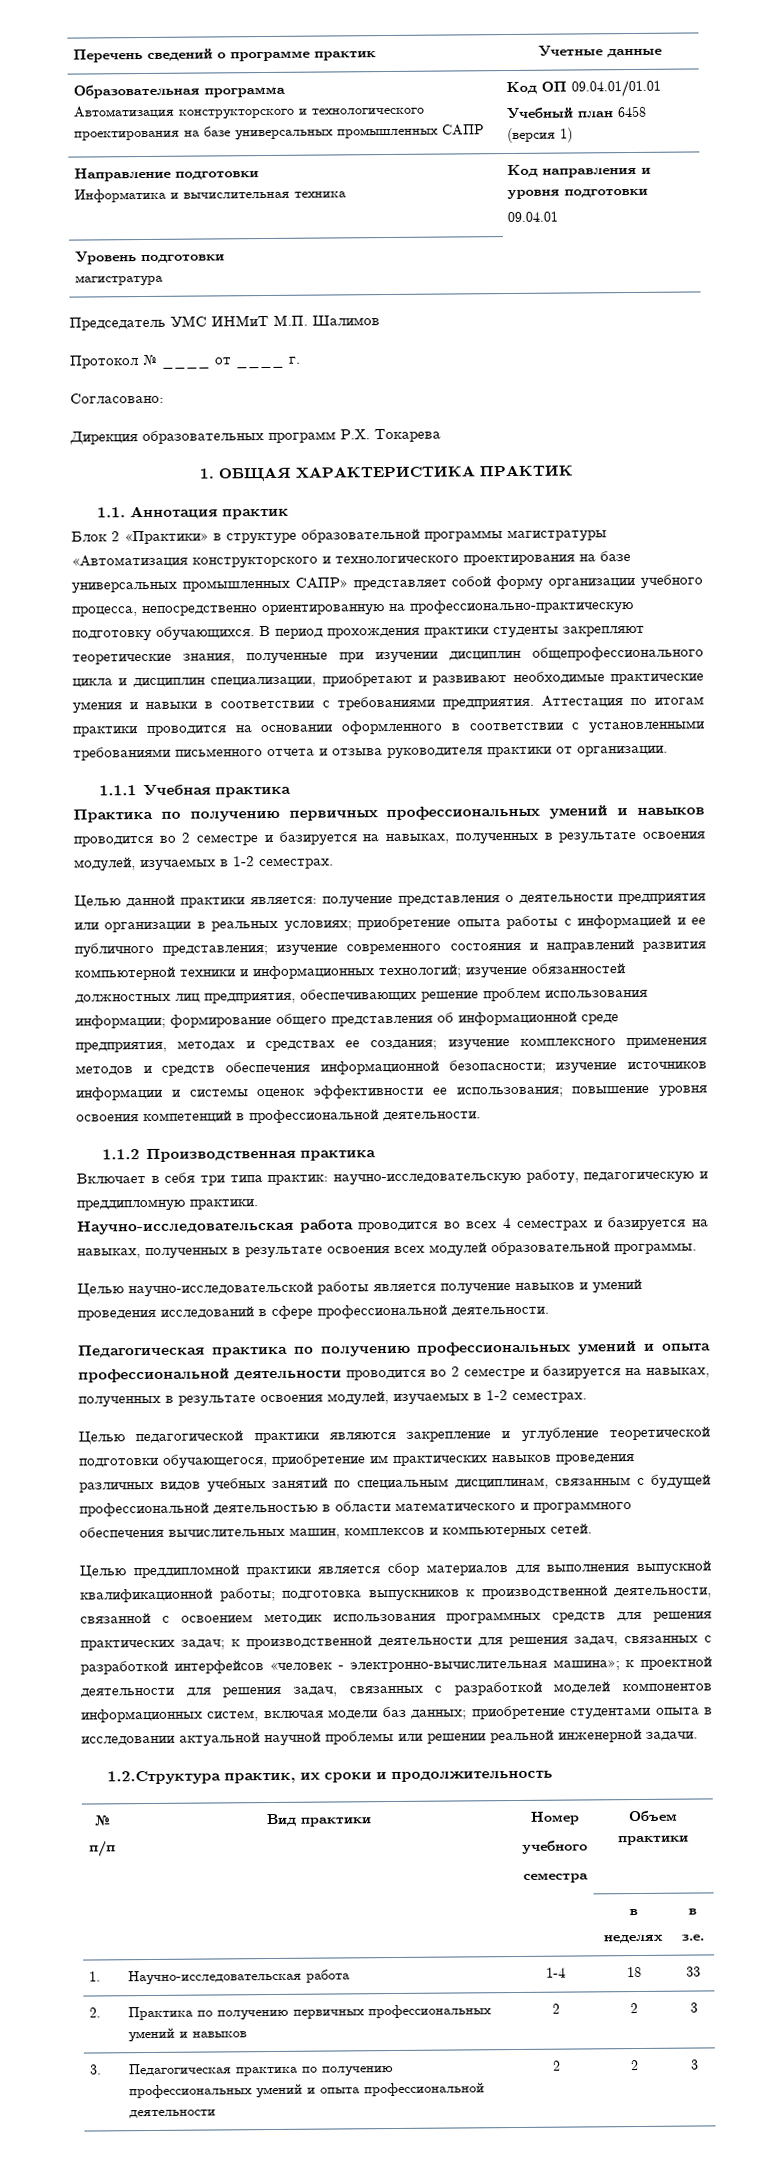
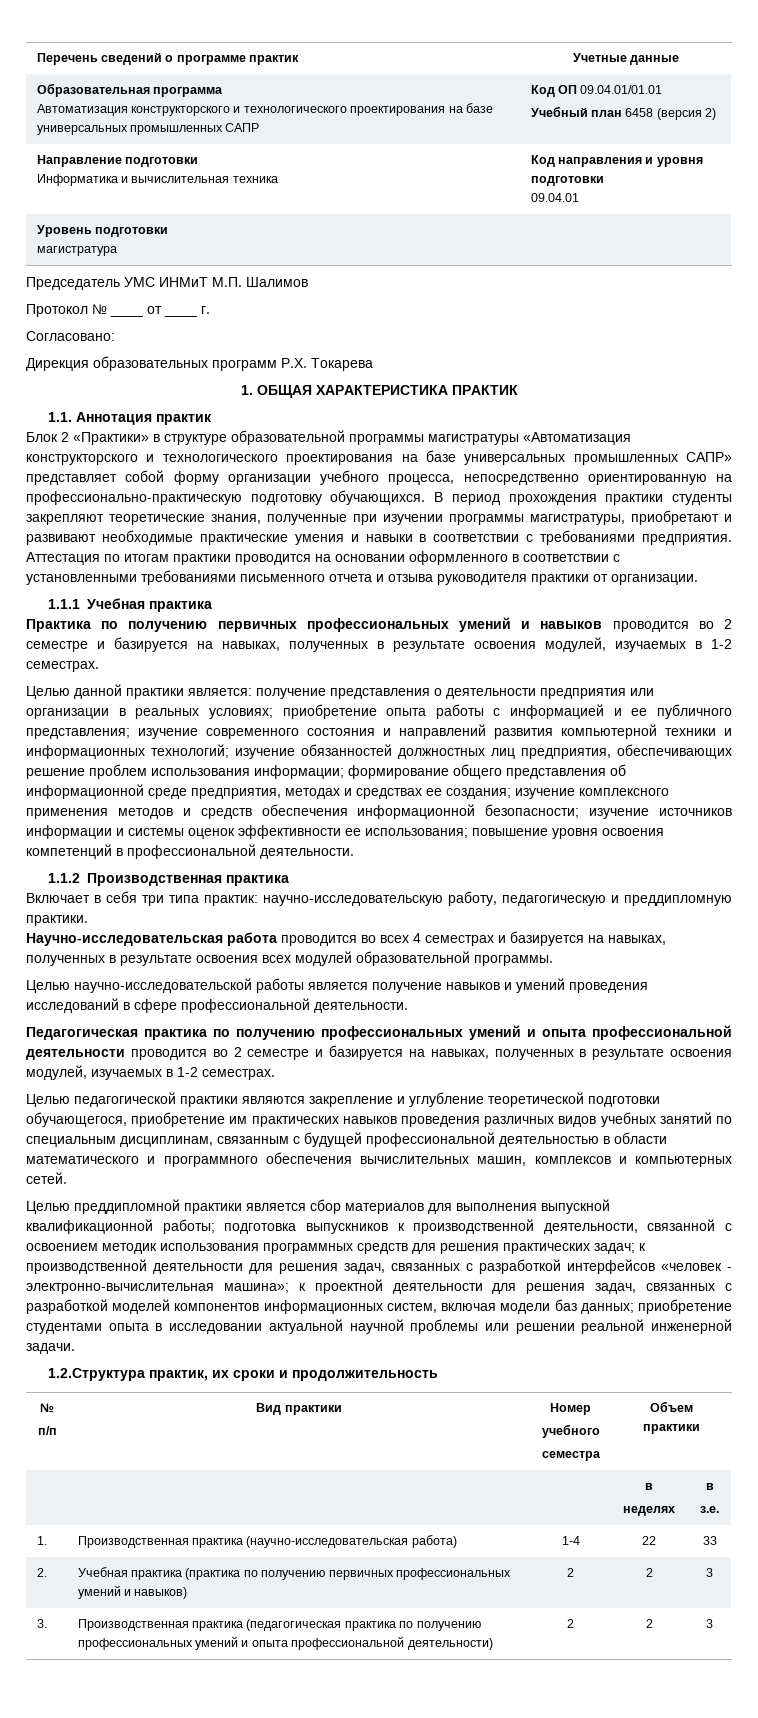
[560,127,574,143] 1) -> [705,108,717,120] 2)
[449,646,704,661] [72,676,317,688] дисциплин общепрофессионального цикла и дисциплин специализации, -> [449,514,625,525] программы магистратуры,
[128,1969,351,1986] Научно-исследовательская работа -> [77,1535,457,1548] Производственная практика (научно-исследовательская работа)
[626,1966,642,1978] 18 -> [642,1536,656,1545] 22
[128,2004,493,2021] [128,2027,248,2043] Практика по получению первичных профессиональных умений и навыков -> [77,1567,511,1580] [77,1585,188,1599] Учебная практика (практика по получению первичных профессиональных умений и навыков)
[128,2063,395,2077] [129,2082,486,2099] [129,2109,217,2119] Педагогическая практика по получению профессиональных умений и опыта профессиональной деятельности -> [77,1619,481,1631] [77,1636,493,1650] Производственная практика (педагогическая практика по получению профессиональных умений и опыта профессиональной деятельности)

